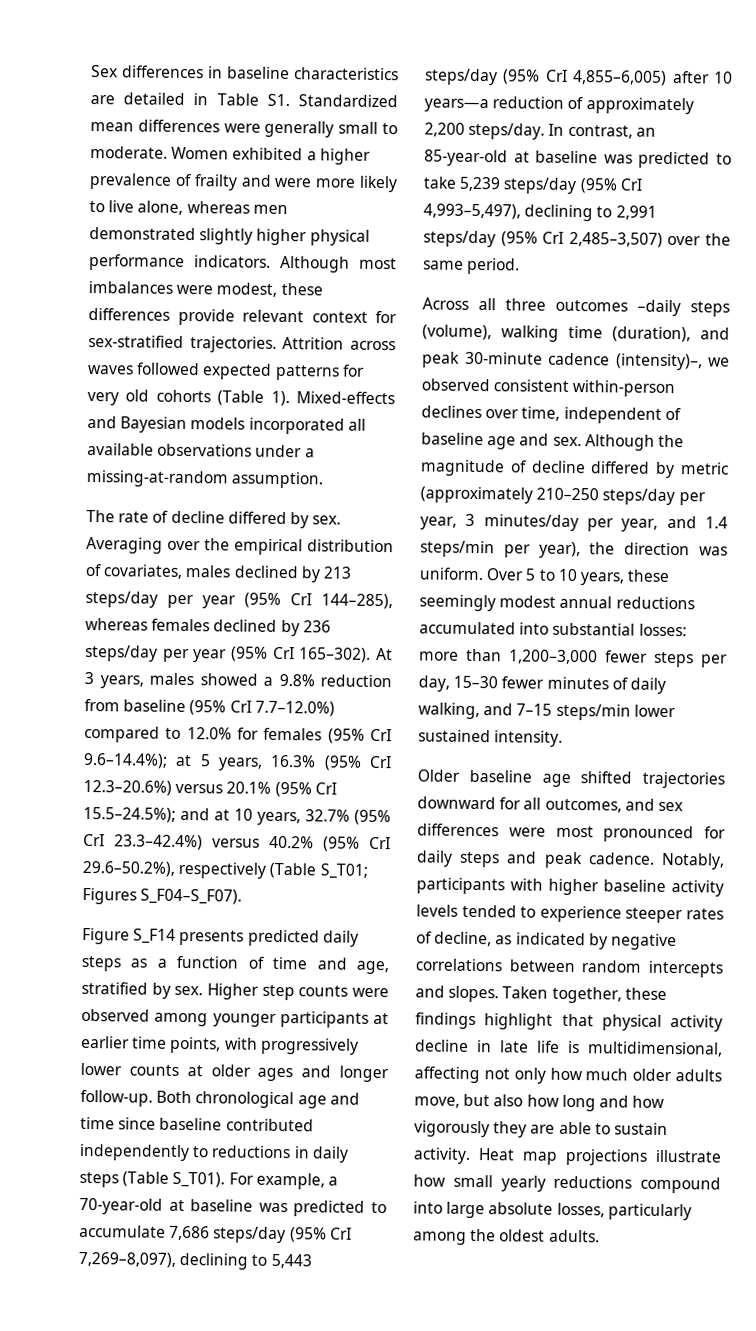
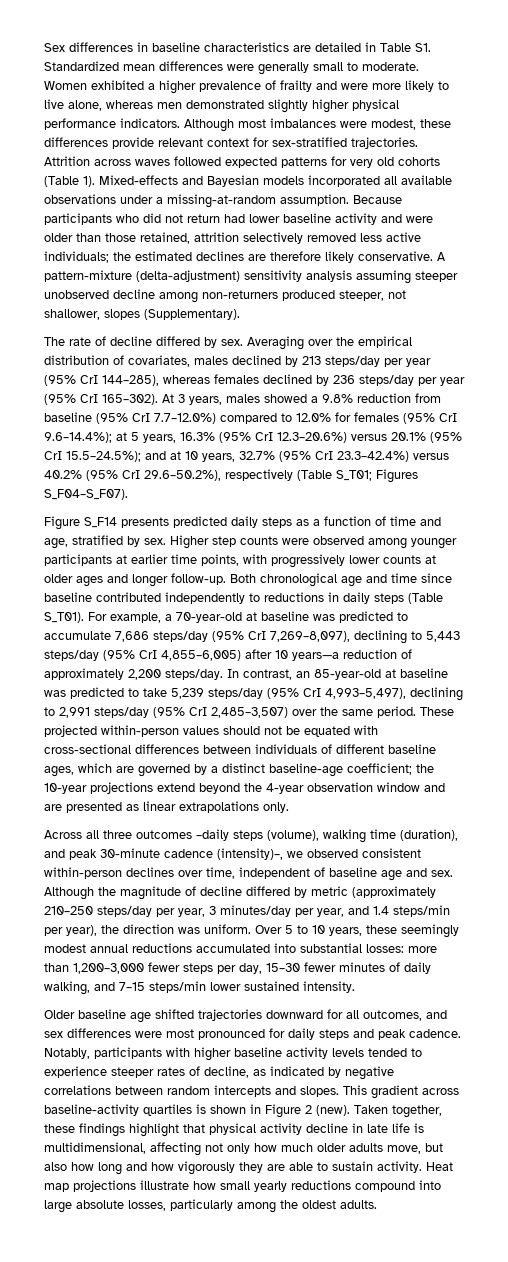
(324, 480) none -> [353,195,402,204] [44,213,433,225] [44,232,421,244] [44,251,446,263] [44,270,458,284] [44,289,406,303] [44,309,240,320] Because participants who did not return had lower baseline activity and were older than those retained, attrition selectively removed less active individuals; the estimated declines are therefore likely conservative. A pattern-mixture (delta-adjustment) sensitivity analysis assuming steeper unobserved decline among non-returners produced steeper, not shallower, slopes (Supplementary).
(521, 266) none -> [420,707,454,716] [44,725,378,737] [44,744,436,754] [44,763,434,777] [44,782,445,794] [44,801,289,813] These projected within-person values should not be equated with cross-sectional differences between individuals of different baseline ages, which are governed by a distinct baseline-age coefficient; the 10-year projections extend beyond the 4-year observation window and are presented as linear extrapolations only.
(500, 994) none -> [343,1085,459,1099] [44,1104,350,1118] This gradient across baseline-activity quartiles is shown in Figure 2 (new).

